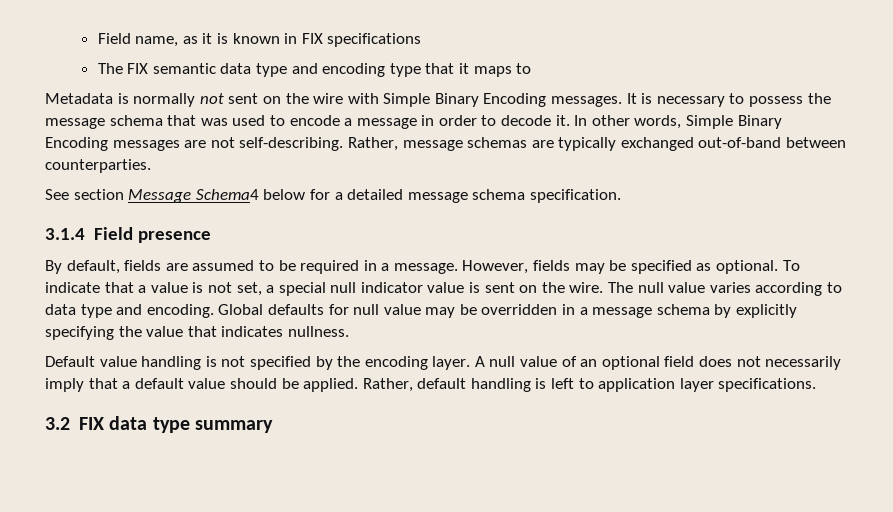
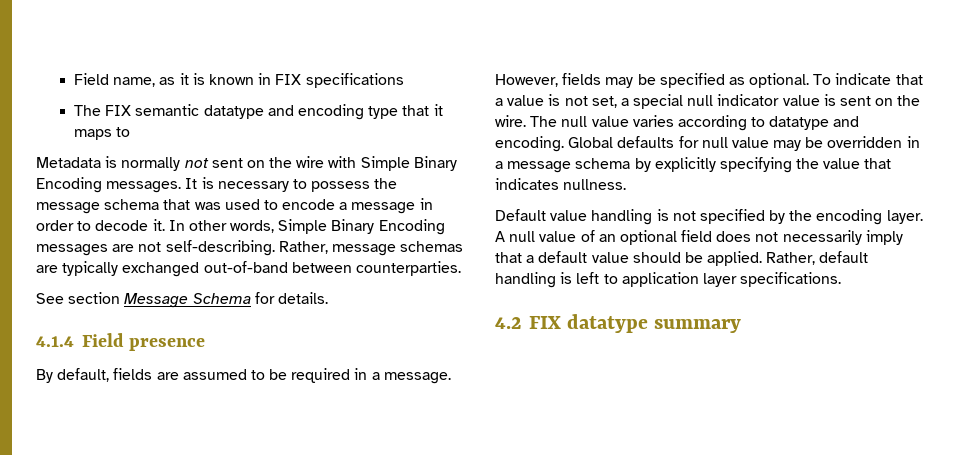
[220,63,288,77] data type -> [203,105,264,119] datatype
[195,189,621,203] [45,228,85,240] Schema4 below for a detailed message schema specification. // 3.1.4 -> [192,292,328,304] [36,336,74,347] Schema for details. // 4.1.4
[45,304,112,318] data type -> [769,116,830,130] datatype
[45,416,190,433] 3.2 FIX data type -> [495,314,648,333] 4.2 FIX datatype

